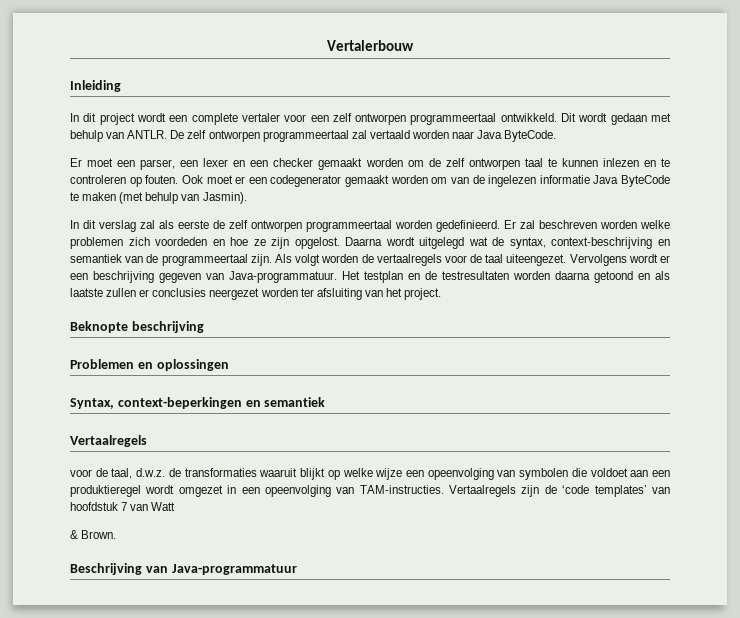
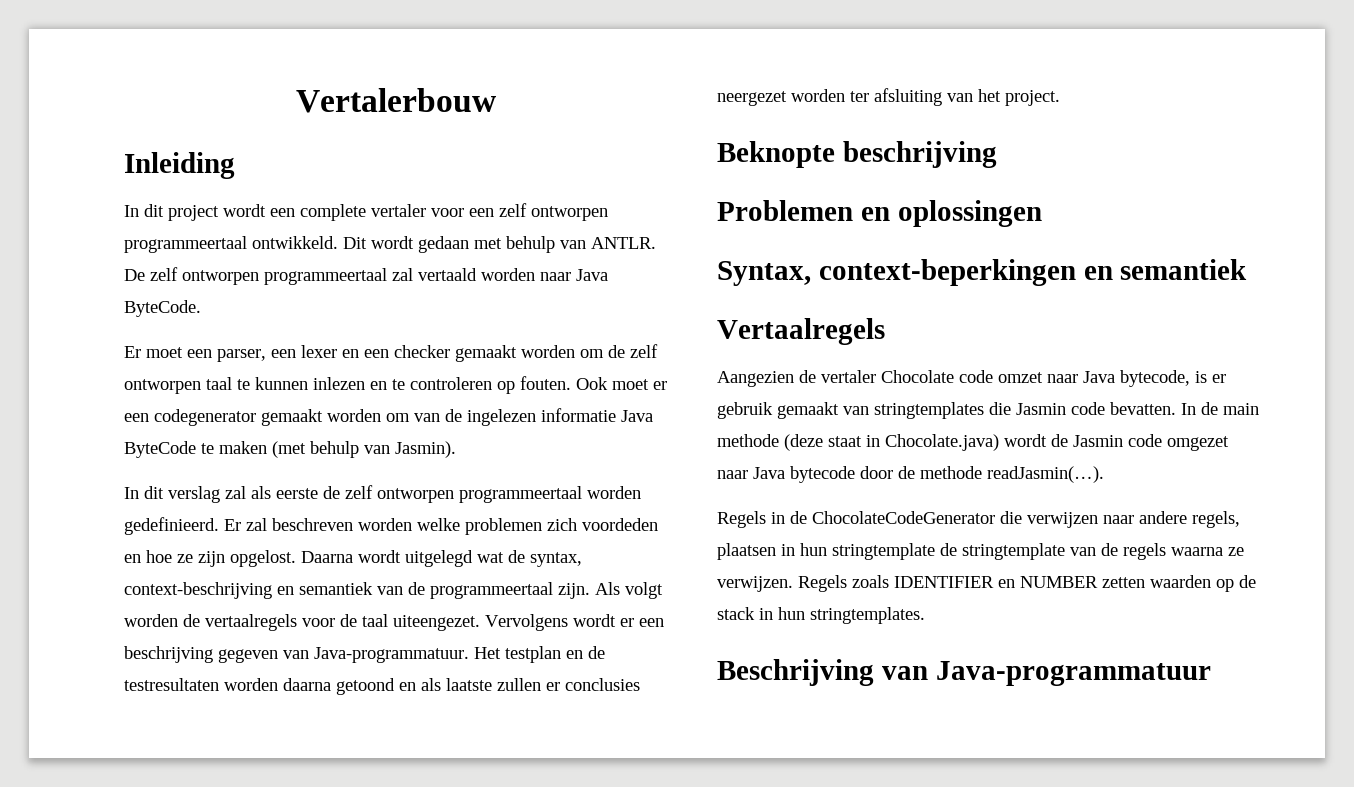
[70,468,670,480] [70,485,670,497] [70,502,176,511] [70,530,117,539] voor de taal, d.w.z. de transformaties waaruit blijkt op welke wijze een opeenvolging van symbolen die voldoet aan een produktieregel wordt omgezet in een opeenvolging van TAM-instructies. Vertaalregels zijn de ‘code templates’ van hoofdstuk 7 van Watt // & Brown. -> [717,370,1226,387] [717,402,1259,419] [717,434,1229,451] [717,466,1104,483] [717,511,1240,528] [717,543,1244,560] [717,575,1256,592] [717,607,925,624] Aangezien de vertaler Chocolate code omzet naar Java bytecode, is er gebruik gemaakt van stringtemplates die Jasmin code bevatten. In de main methode (deze staat in Chocolate.java) wordt de Jasmin code omgezet naar Java bytecode door de methode readJasmin(…). // Regels in de ChocolateCodeGenerator die verwijzen naar andere regels, plaatsen in hun stringtemplate de stringtemplate van de regels waarna ze verwijzen. Regels zoals IDENTIFIER en NUMBER zetten waarden op de stack in hun stringtemplates.

